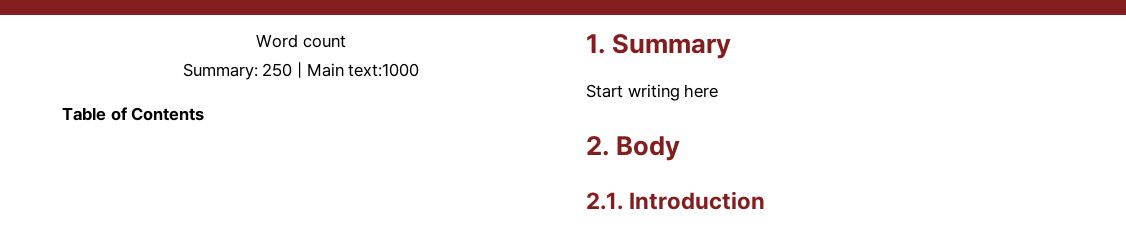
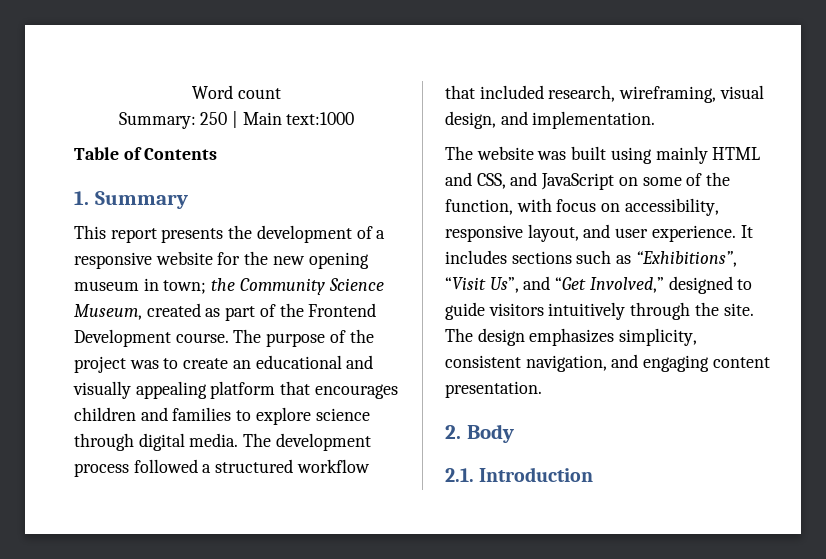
[586,84,719,101] Start writing here -> [74,225,386,243] [74,251,369,269] [74,278,384,295] [74,303,377,321] [74,329,374,347] [74,355,374,373] [73,381,398,399] [74,407,370,425] [74,433,371,451] [74,459,370,477] [445,85,764,103] [445,111,656,129] [445,146,761,164] [445,172,731,190] [445,198,719,216] [445,224,753,242] [445,250,737,267] [445,276,753,294] [445,302,754,320] [445,328,698,346] [445,354,770,372] [445,381,542,398] This report presents the development of a responsive website for the new opening museum in town; the Community Science Museum, created as part of the Frontend Development course. The purpose of the project was to create an educational and visually appealing platform that encourages children and families to explore science through digital media. The development process followed a structured workflow that included research, wireframing, visual design, and implementation. // The website was built using mainly HTML and CSS, and JavaScript on some of the function, with focus on accessibility, responsive layout, and user experience. It includes sections such as “Exhibitions”, “Visit Us”, and “Get Involved,” designed to guide visitors intuitively through the site. The design emphasizes simplicity, consistent navigation, and engaging content presentation.

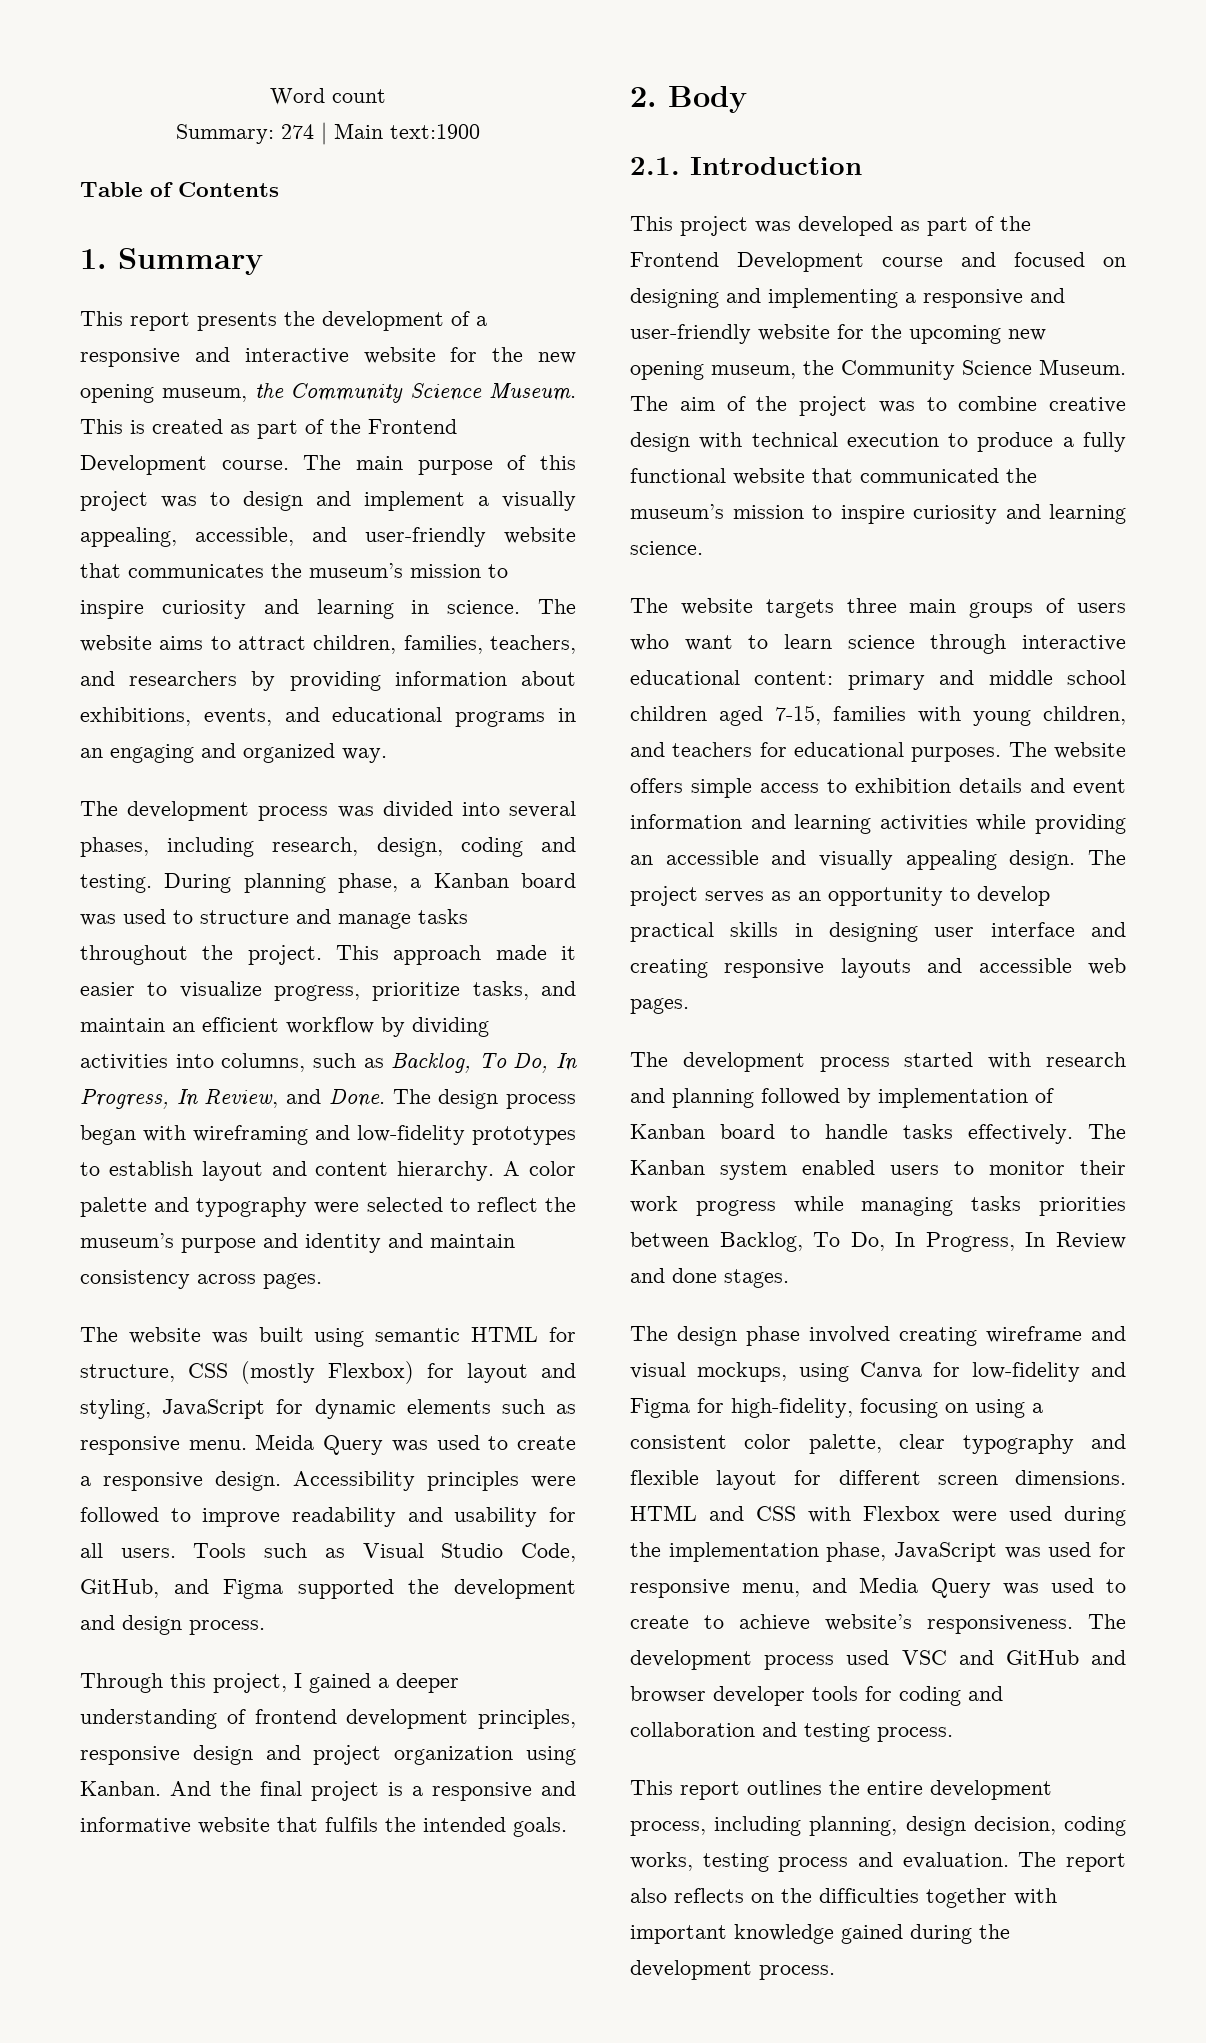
[200,112,228,125] 250 -> [281,124,314,139] 274
[286,112,355,125] text:1000 -> [390,124,480,139] text:1900
(152, 260) none -> [194,347,349,364] and interactive
[74,278,384,295] [74,304,142,320] museum in town; the Community Science Museum, -> [161,383,576,403] [80,419,145,434] museum, the Community Science Museum. This is
(262, 336) none -> [356,456,403,470] main
[349,329,374,343] [74,355,374,373] [73,381,398,399] [74,407,370,425] [74,433,371,451] [74,459,370,477] [445,85,764,103] [445,111,656,129] the project was to create an educational and visually appealing platform that encourages children and families to explore science through digital media. The development process followed a structured workflow that included research, wireframing, visual design, and implementation. -> [540,455,576,470] [80,491,576,511] [80,527,576,547] [80,563,508,578] [80,599,576,619] [80,635,576,654] [80,671,576,691] [80,707,576,727] [80,743,387,763] [80,801,576,821] [80,837,576,857] [80,873,576,893] [80,909,468,929] [80,945,576,965] [80,981,576,1001] [80,1017,489,1037] [80,1053,577,1073] [80,1089,576,1109] [80,1125,576,1145] [80,1161,576,1181] [80,1197,577,1217] [80,1233,515,1253] [80,1270,322,1289] this project was to design and implement a visually appealing, accessible, and user-friendly website that communicates the museum’s mission to inspire curiosity and learning in science. The website aims to attract children, families, teachers, and researchers by providing information about exhibitions, events, and educational programs in an engaging and organized way. // The development process was divided into several phases, including research, design, coding and testing. During planning phase, a Kanban board was used to structure and manage tasks throughout the project. This approach made it easier to visualize progress, prioritize tasks, and maintain an efficient workflow by dividing activities into columns, such as Backlog, To Do, In Progress, In Review, and Done. The design process began with wireframing and low-fidelity prototypes to establish layout and content hierarchy. A color palette and typography were selected to reflect the museum’s purpose and identity and maintain consistency across pages.
[655,146,761,164] [445,172,731,190] [445,198,719,216] [445,224,753,242] [445,250,737,267] [445,276,753,294] [445,302,754,320] [445,328,698,346] [445,354,770,372] [445,381,542,398] [445,424,514,443] [445,467,594,482] mainly HTML and CSS, and JavaScript on some of the function, with focus on accessibility, responsive layout, and user experience. It includes sections such as “Exhibitions”, “Visit Us”, and “Get Involved,” designed to guide visitors intuitively through the site. The design emphasizes simplicity, consistent navigation, and engaging content presentation. // 2. Body // 2.1. Introduction -> [375,1326,576,1342] [80,1361,576,1384] [80,1399,576,1419] [80,1434,576,1455] [80,1471,576,1491] [80,1507,576,1527] [80,1543,576,1562] [80,1579,576,1599] [80,1615,265,1635] [80,1673,459,1693] [80,1709,576,1729] [80,1745,576,1765] [80,1781,576,1801] [80,1817,567,1837] [630,86,747,113] [630,157,862,175] [630,216,1031,236] [630,252,1126,272] [630,288,1065,308] [630,324,1046,344] [630,359,1126,380] [630,396,1126,416] [630,432,1126,452] [630,468,1037,485] [630,504,1126,524] [630,541,703,555] [630,598,1126,618] [630,634,1126,654] [630,670,1126,690] [630,705,1126,726] [630,742,1126,762] [630,778,1126,798] [630,814,1126,834] [630,850,1126,870] [630,886,1050,906] [630,922,1126,942] [630,958,1126,978] [630,998,689,1014] [630,1052,1126,1072] [630,1088,1054,1108] [630,1124,1126,1144] [630,1160,1126,1180] [630,1196,1126,1216] [630,1232,1126,1252] [630,1268,789,1288] [630,1326,1126,1346] [630,1362,1126,1382] [630,1398,1043,1418] [630,1434,1126,1454] [630,1470,1126,1490] [630,1505,1126,1526] [630,1542,1126,1562] [630,1577,1126,1598] [630,1614,1126,1634] [630,1650,1126,1670] [630,1686,1003,1706] [630,1722,953,1742] [630,1780,1052,1800] [630,1816,1126,1836] [630,1852,1126,1872] [630,1888,1057,1908] [630,1924,1010,1944] [630,1960,835,1980] semantic HTML for structure, CSS (mostly Flexbox) for layout and styling, JavaScript for dynamic elements such as responsive menu. Meida Query was used to create a responsive design. Accessibility principles were followed to improve readability and usability for all users. Tools such as Visual Studio Code, GitHub, and Figma supported the development and design process. // Through this project, I gained a deeper understanding of frontend development principles, responsive design and project organization using Kanban. And the final project is a responsive and informative website that fulfils the intended goals. // 2. Body // 2.1. Introduction // This project was developed as part of the Frontend Development course and focused on designing and implementing a responsive and user-friendly website for the upcoming new opening museum, the Community Science Museum. The aim of the project was to combine creative design with technical execution to produce a fully functional website that communicated the museum’s mission to inspire curiosity and learning science. // The website targets three main groups of users who want to learn science through interactive educational content: primary and middle school children aged 7-15, families with young children, and teachers for educational purposes. The website offers simple access to exhibition details and event information and learning activities while providing an accessible and visually appealing design. The project serves as an opportunity to develop practical skills in designing user interface and creating responsive layouts and accessible web pages. // The development process started with research and planning followed by implementation of Kanban board to handle tasks effectively. The Kanban system enabled users to monitor their work progress while managing tasks priorities between Backlog, To Do, In Progress, In Review and done stages. // The design phase involved creating wireframe and visual mockups, using Canva for low-fidelity and Figma for high-fidelity, focusing on using a consistent color palette, clear typography and flexible layout for different screen dimensions. HTML and CSS with Flexbox were used during the implementation phase, JavaScript was used for responsive menu, and Media Query was used to create to achieve website’s responsiveness. The development process used VSC and GitHub and browser developer tools for coding and collaboration and testing process. // This report outlines the entire development process, including planning, design decision, coding works, testing process and evaluation. The report also reflects on the difficulties together with important knowledge gained during the development process.

